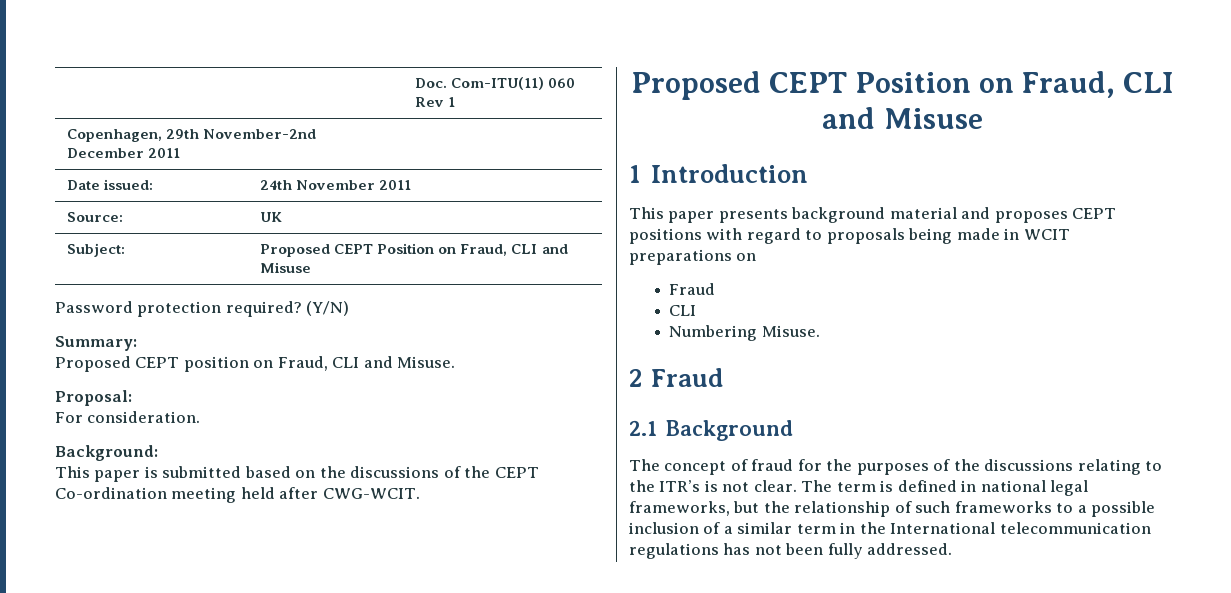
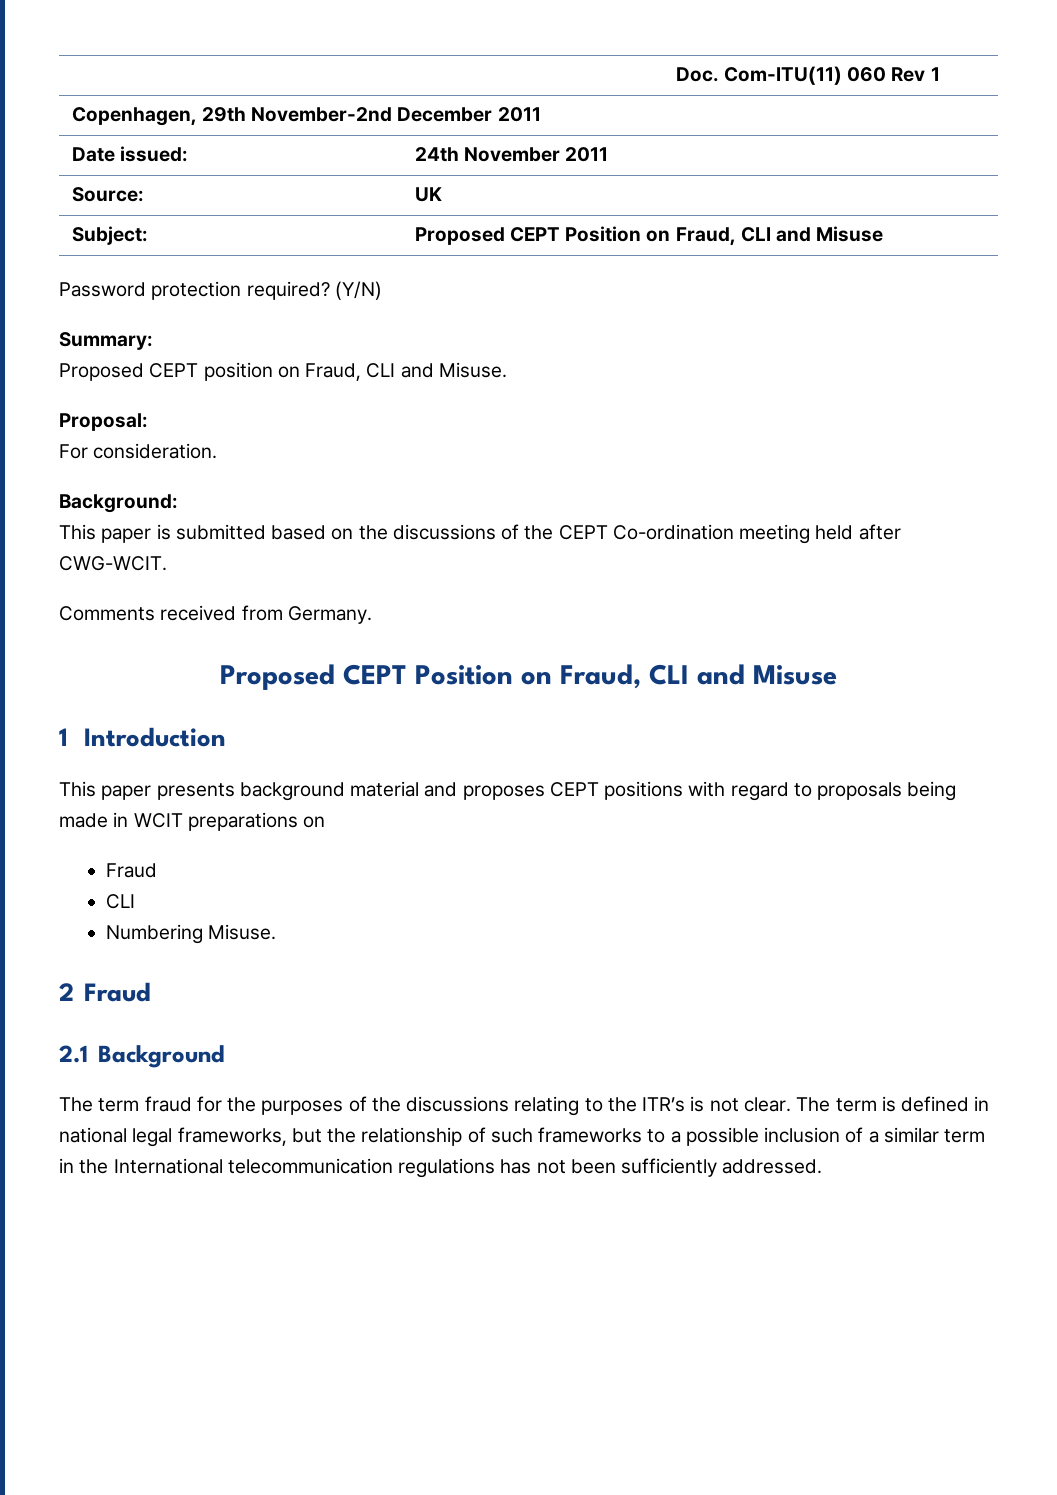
(420, 493) none -> [59,605,372,624] // Comments received from Germany.
[664,459,748,475] concept of -> [98,1098,140,1112] term
[827,543,863,559] fully -> [621,1158,718,1177] sufficiently

